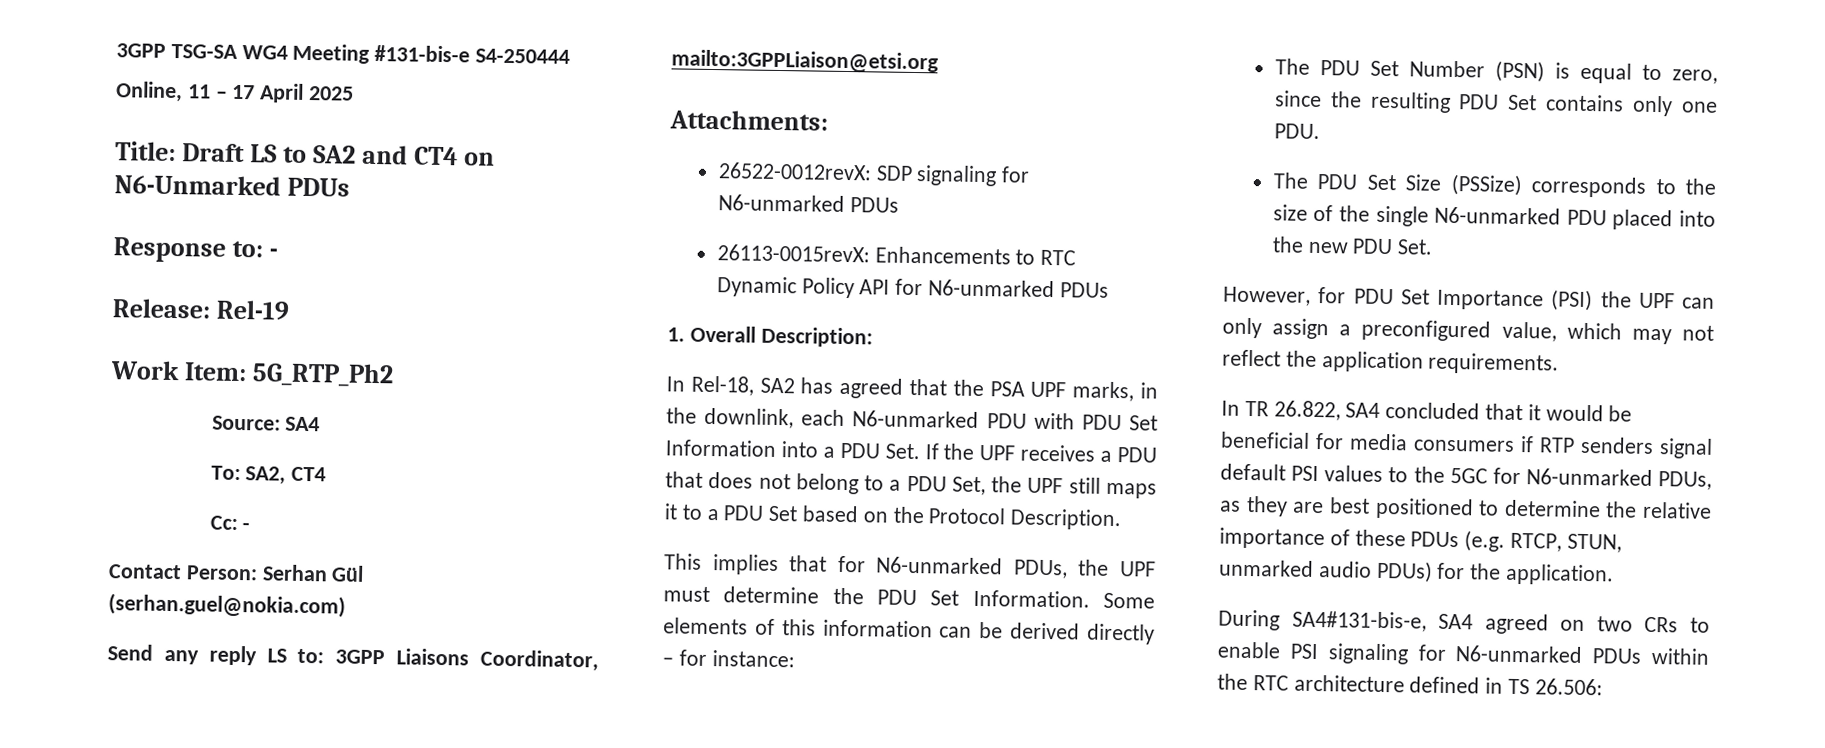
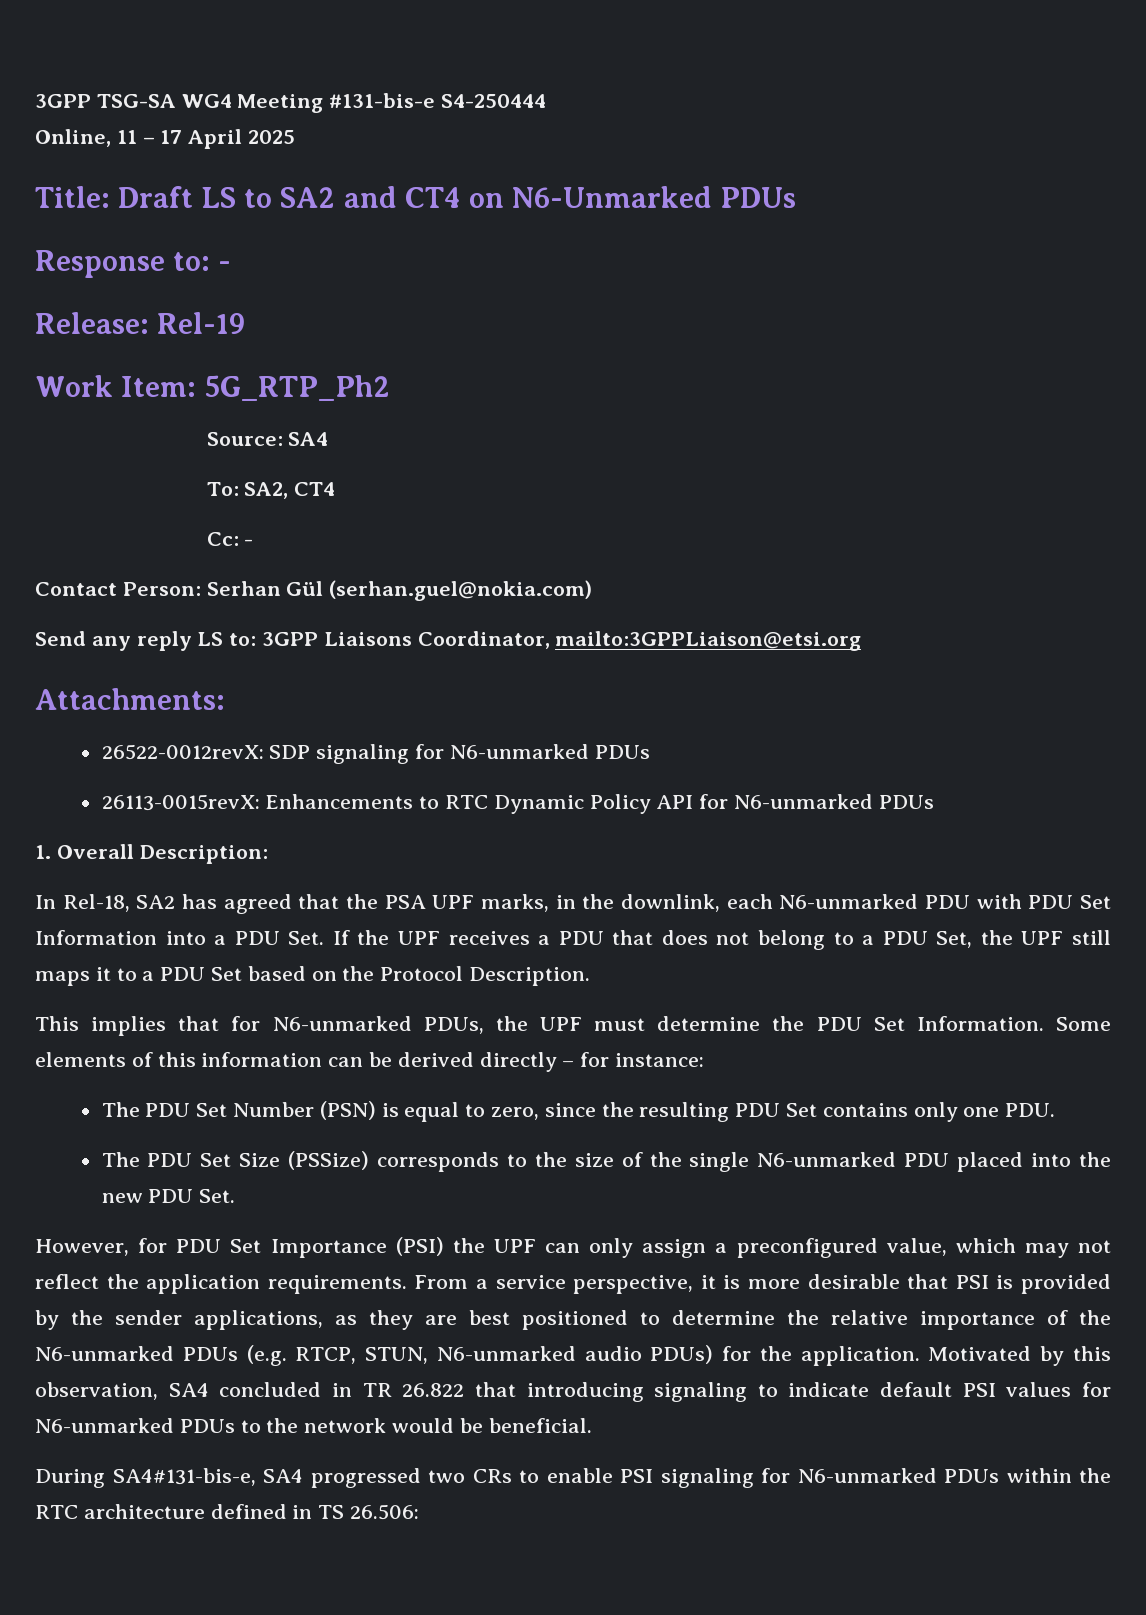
[1221,400,1633,422] [1220,431,1713,459] [1220,463,1712,490] // In TR 26.822, SA4 concluded that it would be beneficial for media consumers if RTP senders signal default PSI values to the 5GC for N6-unmarked PDUs, -> [414,1274,1112,1294] [35,1310,323,1330] From a service perspective, it is more desirable that PSI is provided by the sender applications,
[1354,529,1406,547] these -> [1079,1310,1111,1325] [35,1346,174,1361] the N6-unmarked
[1219,559,1314,577] unmarked -> [436,1346,576,1361] N6-unmarked
(1615, 574) none -> [928,1346,1111,1366] [35,1382,1111,1402] [35,1418,592,1433] Motivated by this observation, SA4 concluded in TR 26.822 that introducing signaling to indicate default PSI values for N6-unmarked PDUs to the network would be beneficial.
[1484,613,1586,635] agreed on -> [310,1468,421,1488] progressed

